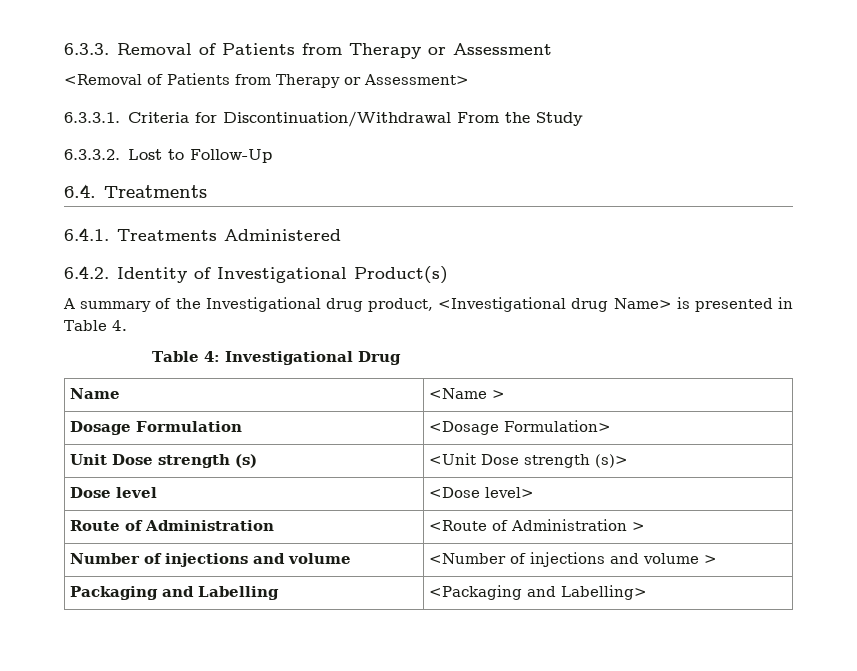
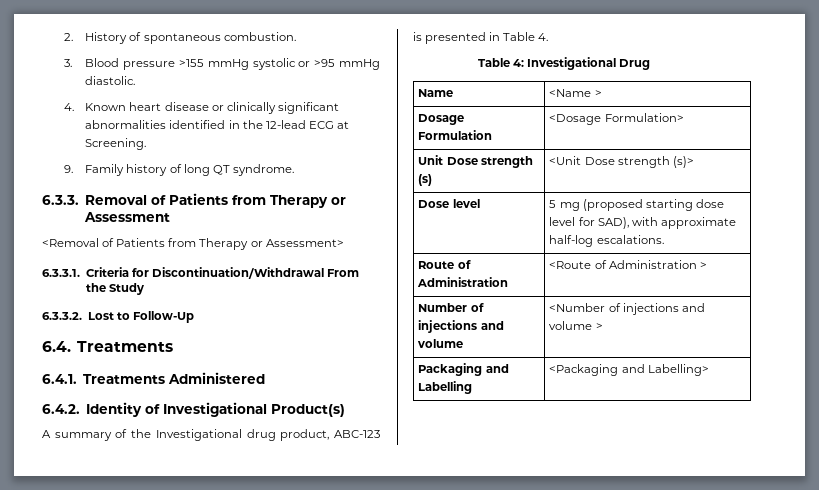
(64, 49) none -> [63,32,296,44] [63,58,380,70] [85,76,136,85] [63,102,339,114] [85,120,349,129] [85,138,147,150] [63,164,294,176] 2. History of spontaneous combustion. // 3. Blood pressure >155 mmHg systolic or >95 mmHg diastolic. // 4. Known heart disease or clinically significant abnormalities identified in the 12-lead ECG at Screening. // 9. Family history of long QT syndrome. //
[438,297,672,312] <Investigational drug Name> -> [334,430,380,438] ABC-123
[429,487,535,498] <Dose level> -> [549,199,724,211] [549,217,736,229] [549,235,664,247] 5 mg (proposed starting dose level for SAD), with approximate half-log escalations.

